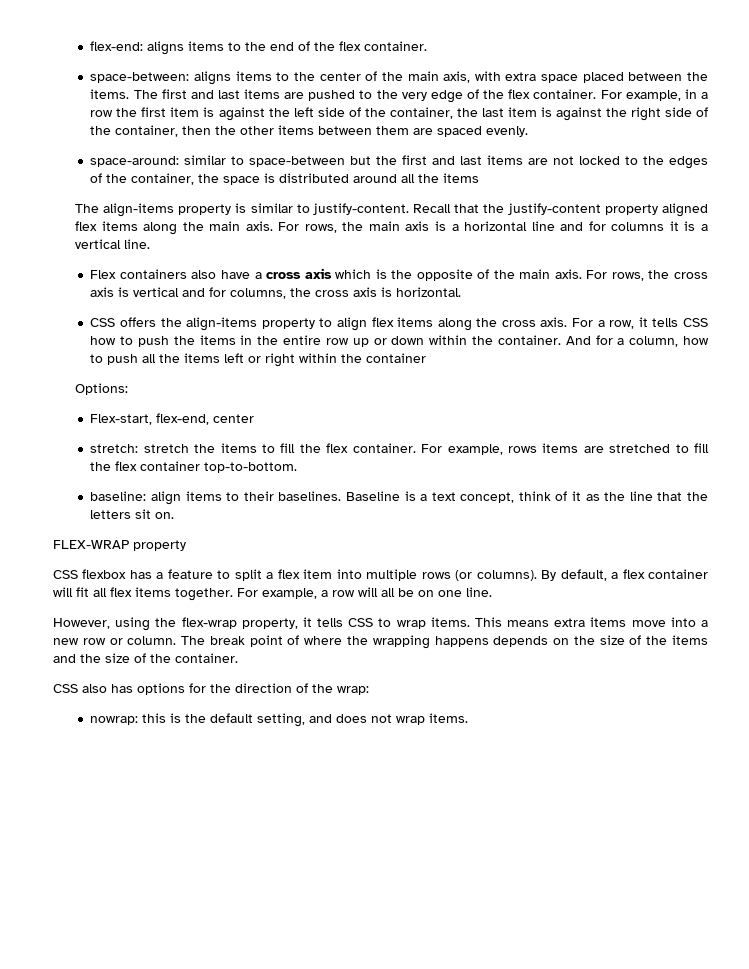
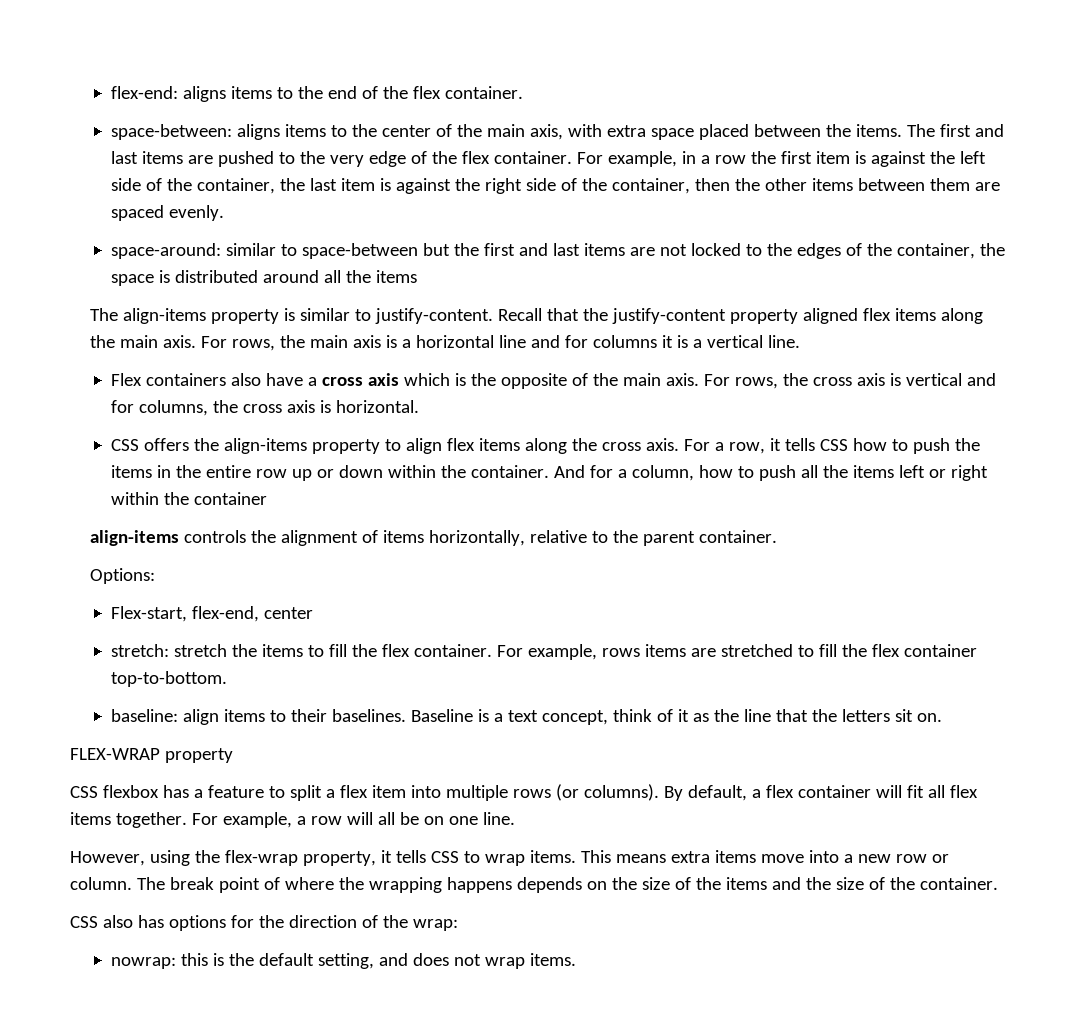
(427, 358) none -> [90,530,778,546] // align-items controls the alignment of items horizontally, relative to the parent container.

